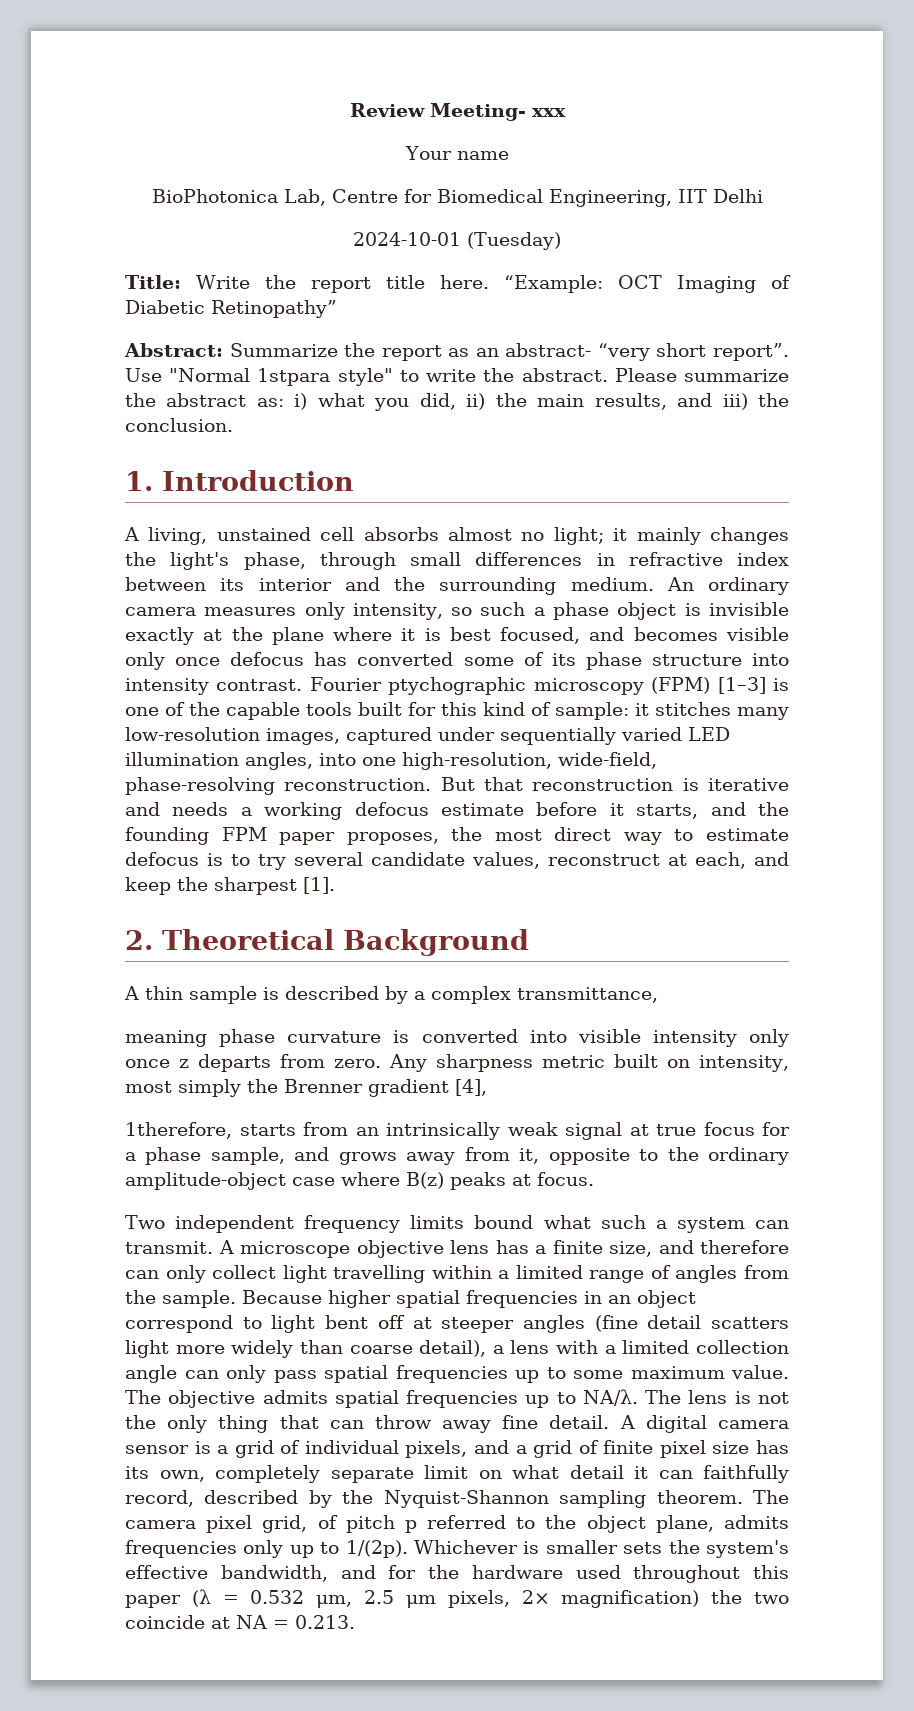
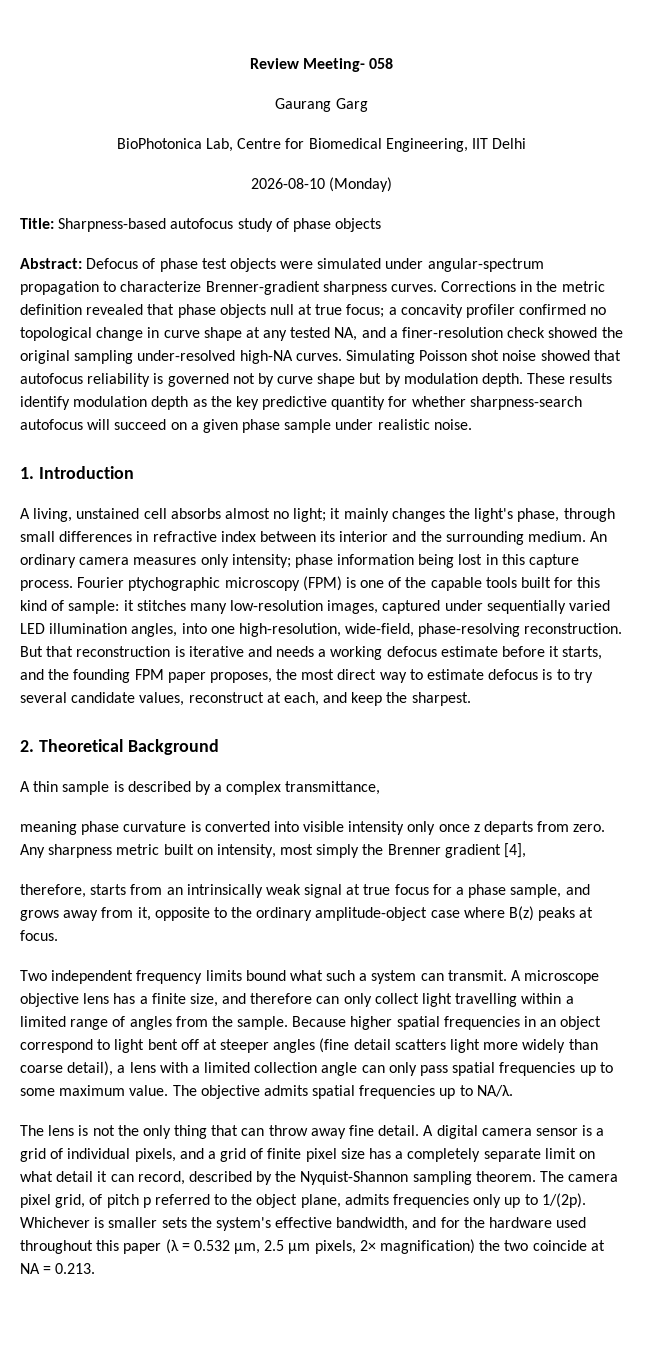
[531,108,566,117] [404,146,509,160] xxx // Your name -> [369,58,394,69] [275,98,368,112] 058 // Gaurang Garg
[353,232,561,250] 2024-10-01 (Tuesday) -> [250,177,393,192] 2026-08-10 (Monday)
[196,275,791,293] [125,300,337,318] [124,343,789,361] [125,368,789,386] [125,393,789,411] [125,418,233,432] Write the report title here. “Example: OCT Imaging of Diabetic Retinopathy” // Abstract: Summarize the report as an abstract- “very short report”. Use "Normal 1stpara style" to write the abstract. Please summarize the abstract as: i) what you did, ii) the main results, and iii) the conclusion. -> [58,218,382,232] [20,258,544,272] [20,281,605,295] [20,304,607,318] [20,327,623,341] [20,350,621,364] [20,373,613,387] [20,396,582,410] [20,419,472,433] Sharpness-based autofocus study of phase objects // Abstract: Defocus of phase test objects were simulated under angular-spectrum propagation to characterize Brenner-gradient sharpness curves. Corrections in the metric definition revealed that phase objects null at true focus; a concavity profiler confirmed no topological change in curve shape at any tested NA, and a finer-resolution check showed the original sampling under-resolved high-NA curves. Simulating Poisson shot noise showed that autofocus reliability is governed not by curve shape but by modulation depth. These results identify modulation depth as the key predictive quantity for whether sharpness-search autofocus will succeed on a given phase sample under realistic noise.
[352,602,790,620] [125,627,789,645] [125,652,790,670] [125,678,303,695] intensity, so such a phase object is invisible exactly at the plane where it is best focused, and becomes visible only once defocus has converted some of its phase structure into intensity contrast. -> [231,554,580,568] [20,580,73,591] intensity; phase information being lost in this capture process.
[717,677,766,694] [1–3] -> (342, 583) none
[214,877,335,895] sharpest [1]. -> [411,692,471,706] sharpest.
[125,1122,232,1139] 1therefore, -> [20,884,86,898] therefore,
(638, 1397) none -> (513, 1091) //
[125,1466,205,1482] its own, -> [395,1151,404,1159] a
[703,1465,789,1483] faithfully -> (134, 1178) none

